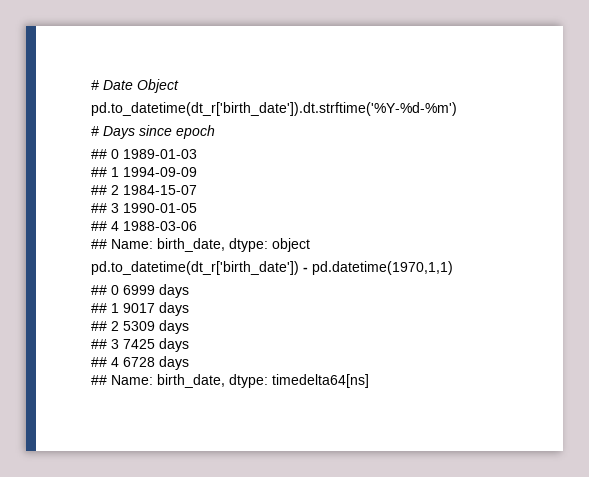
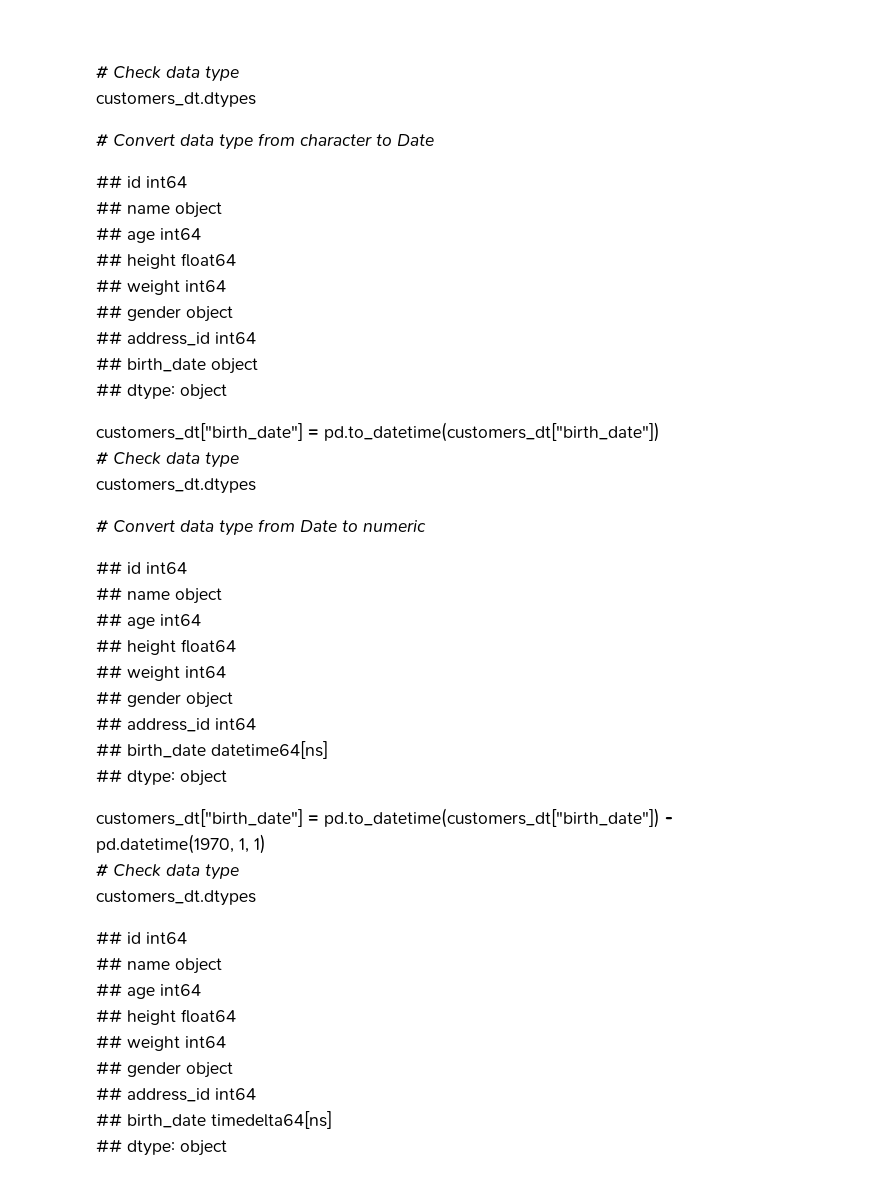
[91,79,179,93] [91,102,457,116] [91,125,215,139] [91,149,197,159] [91,167,197,177] [91,185,197,195] [91,203,197,213] [91,221,197,231] [91,238,310,252] [91,261,453,275] [91,284,189,298] [91,302,189,316] [91,320,189,334] [91,338,189,352] [91,356,189,370] [91,374,369,388] # Date Object // pd.to_datetime(dt_r['birth_date']).dt.strftime('%Y-%d-%m') // # Days since epoch // ## 0 1989-01-03 // ## 1 1994-09-09 // ## 2 1984-15-07 // ## 3 1990-01-05 // ## 4 1988-03-06 // ## Name: birth_date, dtype: object // pd.to_datetime(dt_r['birth_date']) - pd.datetime(1970,1,1) // ## 0 6999 days // ## 1 9017 days // ## 2 5309 days // ## 3 7425 days // ## 4 6728 days // ## Name: birth_date, dtype: timedelta64[ns] -> [96,66,239,82] [96,92,256,108] [96,133,434,150] [96,175,187,189] [96,201,222,218] [96,227,201,243] [96,253,236,269] [96,279,226,295] [96,305,233,322] [96,331,256,346] [96,357,258,374] [96,383,227,400] [96,422,660,442] [96,452,239,468] [96,478,256,494] [96,519,426,536] [96,561,187,575] [96,587,222,604] [96,613,201,629] [96,639,236,655] [96,665,226,681] [96,691,233,708] [96,717,256,732] [96,741,328,759] [96,769,227,786] [96,808,673,828] [96,834,266,854] [96,864,239,880] [96,890,256,906] [96,931,187,945] [96,957,222,974] [96,983,201,999] [96,1009,236,1025] [96,1035,226,1051] [96,1061,233,1078] [96,1087,256,1102] [96,1111,332,1129] [96,1139,227,1156] # Check data type // customers_dt.dtypes // # Convert data type from character to Date // ## id int64 // ## name object // ## age int64 // ## height float64 // ## weight int64 // ## gender object // ## address_id int64 // ## birth_date object // ## dtype: object // customers_dt["birth_date"] = pd.to_datetime(customers_dt["birth_date"]) // # Check data type // customers_dt.dtypes // # Convert data type from Date to numeric // ## id int64 // ## name object // ## age int64 // ## height float64 // ## weight int64 // ## gender object // ## address_id int64 // ## birth_date datetime64[ns] // ## dtype: object // customers_dt["birth_date"] = pd.to_datetime(customers_dt["birth_date"]) - pd.datetime(1970, 1, 1) // # Check data type // customers_dt.dtypes // ## id int64 // ## name object // ## age int64 // ## height float64 // ## weight int64 // ## gender object // ## address_id int64 // ## birth_date timedelta64[ns] // ## dtype: object

